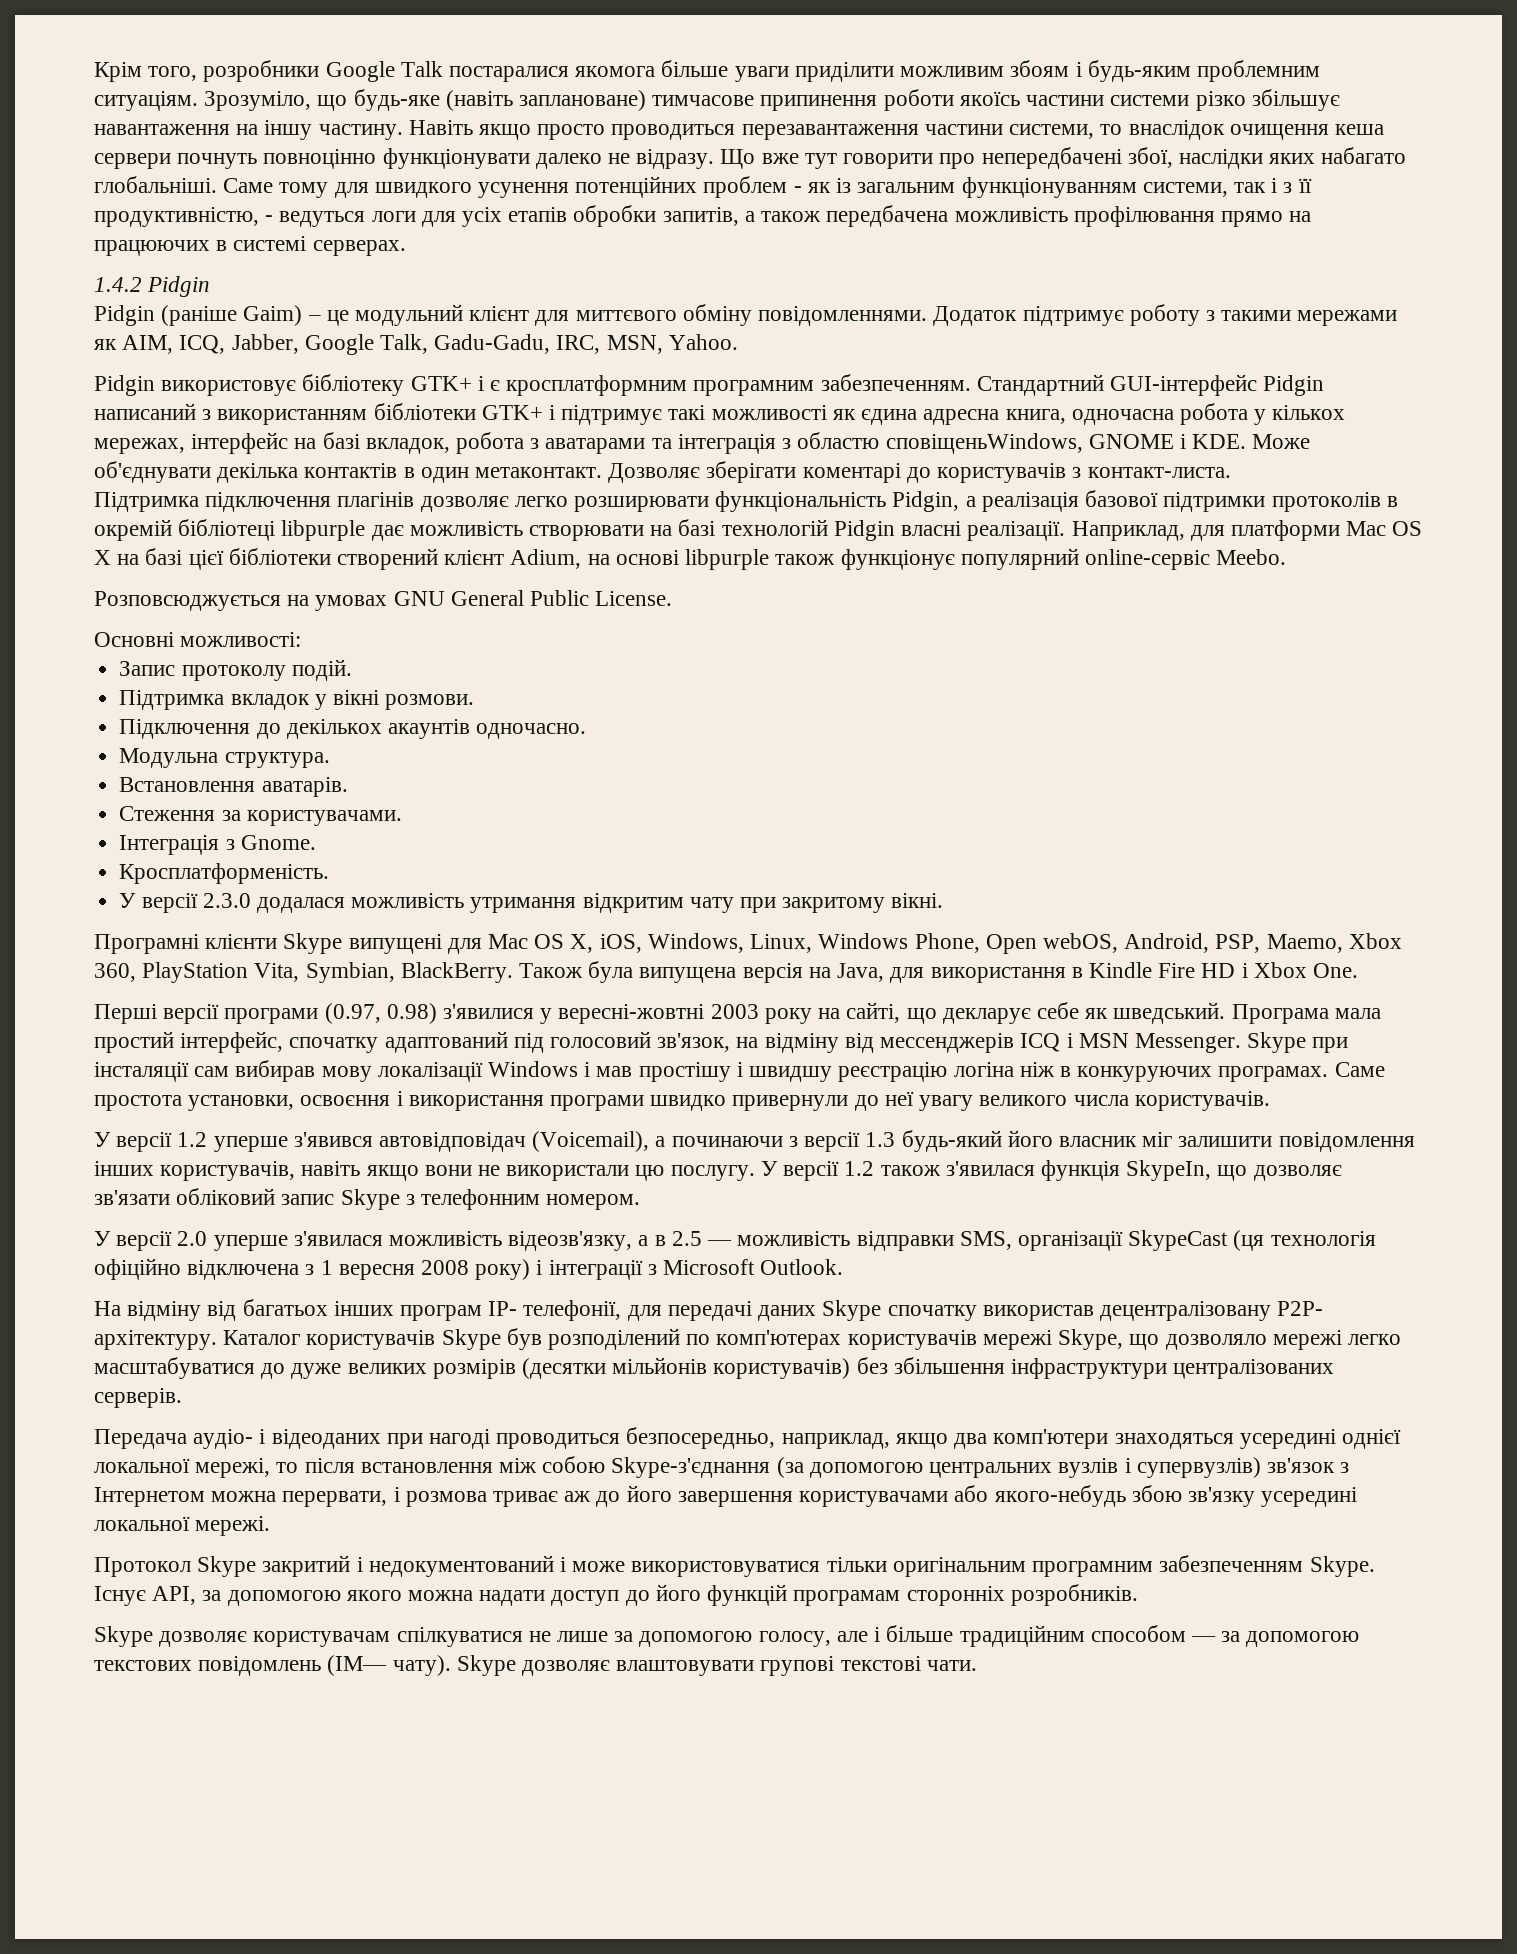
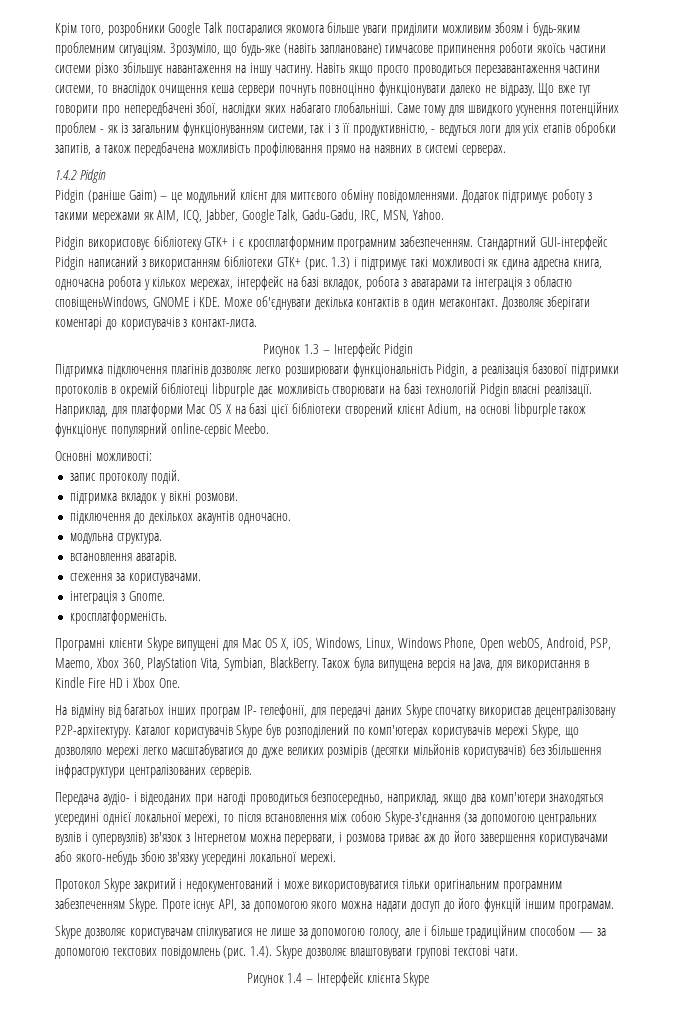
[94,240,210,256] працюючих -> [374,145,413,153] наявних
(543, 412) none -> [304,257,351,270] (рис. 1.3)
(1231, 472) none -> [263,343,413,357] // Рисунок 1.3 – Інтерфейс Pidgin
[94,590,673,611] // Розповсюджується на умовах GNU General Public License. -> (270, 428) none
[119,661,176,676] Запис -> [70,473,97,481] запис
[119,690,225,710] Підтримка -> [70,491,118,504] підтримка
[119,719,251,739] Підключення -> [70,511,131,524] підключення
[119,748,219,768] Модульна -> [70,533,114,544] модульна
[119,777,256,792] Встановлення -> [70,553,133,561] встановлення
[119,806,216,821] Стеження -> [70,573,113,581] стеження
[119,835,220,855] Інтеграція -> [70,591,118,604] інтеграція
[119,863,330,884] [119,893,944,913] Кросплатформеність. // У версії 2.3.0 додалася можливість утримання відкритим чату при закритому вікні. -> [70,610,168,624] кросплатформеність.
[94,1002,1381,1024] [94,1031,1349,1053] [94,1060,1385,1082] [94,1091,1270,1111] [94,1130,1415,1152] [94,1160,1342,1181] [94,1188,641,1210] [94,1230,1376,1251] [94,1258,844,1280] // Перші версії програми (0.97, 0.98) з'явилися у вересні-жовтні 2003 року на сайті, що декларує себе як шведський. Програма мала простий інтерфейс, спочатку адаптований під голосовий зв'язок, на відміну від мессенджерів ICQ і MSN Messenger. Skype при інсталяції сам вибирав мову локалізації Windows і мав простішу і швидшу реєстрацію логіна ніж в конкуруючих програмах. Саме простота установки, освоєння і використання програми швидко привернули до неї увагу великого числа користувачів. // У версії 1.2 уперше з'явився автовідповідач (Voicemail), а починаючи з версії 1.3 будь-який його власник міг залишити повідомлення інших користувачів, навіть якщо вони не використали цю послугу. У версії 1.2 також з'явилася функція SkypeIn, що дозволяє зв'язати обліковий запис Skype з телефонним номером. // У версії 2.0 уперше з'явилася можливість відеозв'язку, а в 2.5 — можливість відправки SMS, організації SkypeCast (ця технологія офіційно відключена з 1 вересня 2008 року) і інтеграції з Microsoft Outlook. -> (180, 683) none
[1277,1301,1324,1316] [94,1330,217,1350] P2P- архітектуру. -> [55,725,131,738] P2P-архітектуру.
[94,1586,146,1606] Існує -> [161,899,216,912] Проте існує
[793,1584,1138,1606] програмам сторонніх розробників. -> [524,899,614,912] іншим програмам.
[327,1655,451,1676] (IM— чату). -> [223,946,273,959] (рис. 1.4).
(977, 1665) none -> [246,972,430,986] // Рисунок 1.4 – Інтерфейс клієнта Skype

